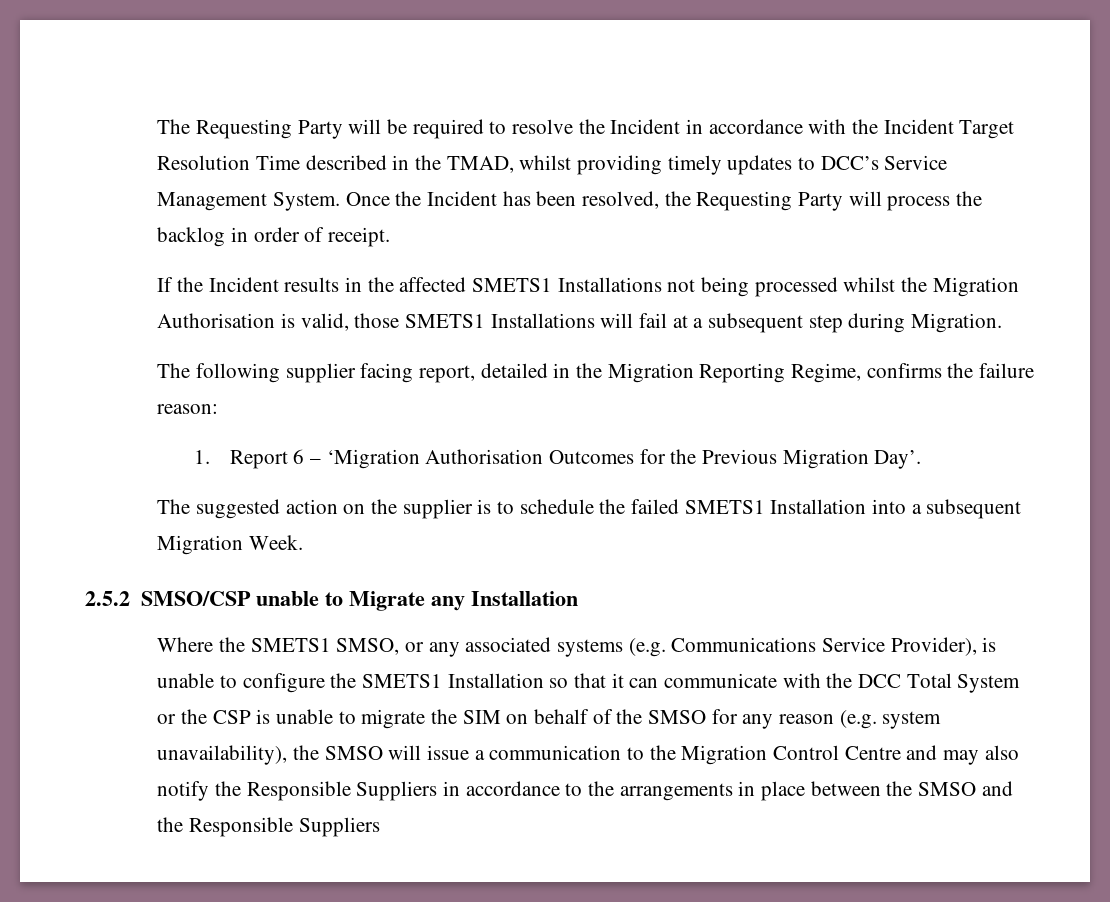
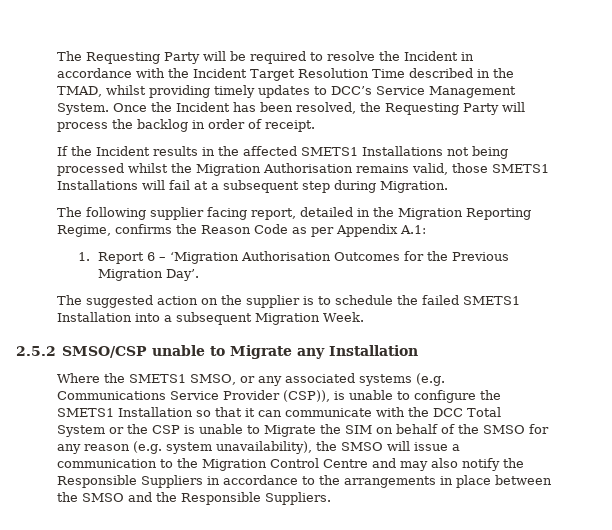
[281,313,296,328] is -> [356,164,410,173] remains
[979,363,1035,378] [157,404,219,414] failure reason: -> [201,224,427,237] Reason Code as per Appendix A.1:
[890,637,977,656] Provider), -> [223,390,331,402] Provider (CSP)),
[361,709,426,729] migrate -> [264,425,317,437] Migrate
[298,817,380,837] Suppliers -> [265,492,332,505] Suppliers.

